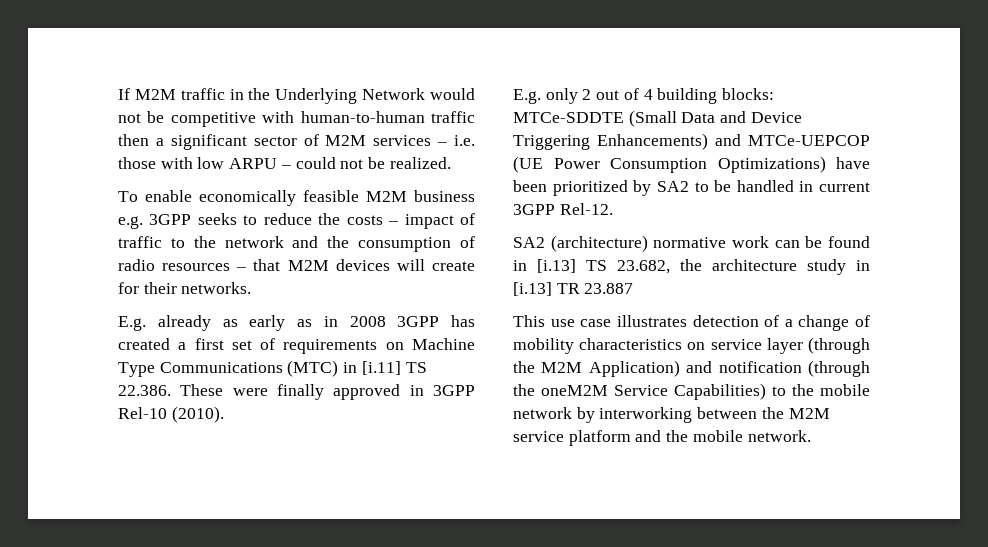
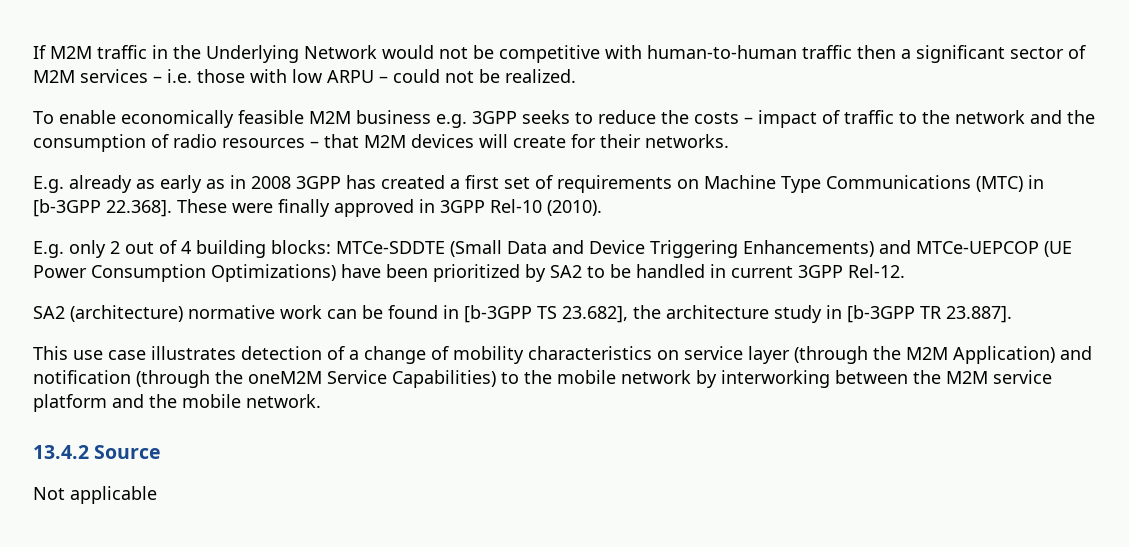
[361,361,427,375] [118,385,171,396] [i.11] TS 22.386. -> [33,199,172,217] [b-3GPP 22.368].
[537,259,670,274] [i.13] TS 23.682, -> [464,305,628,323] [b-3GPP TS 23.682],
[513,282,634,296] [i.13] TR 23.887 -> [847,305,1012,323] [b-3GPP TR 23.887].
(811, 436) none -> [33,445,162,459] [33,486,157,504] // 13.4.2 Source // Not applicable

